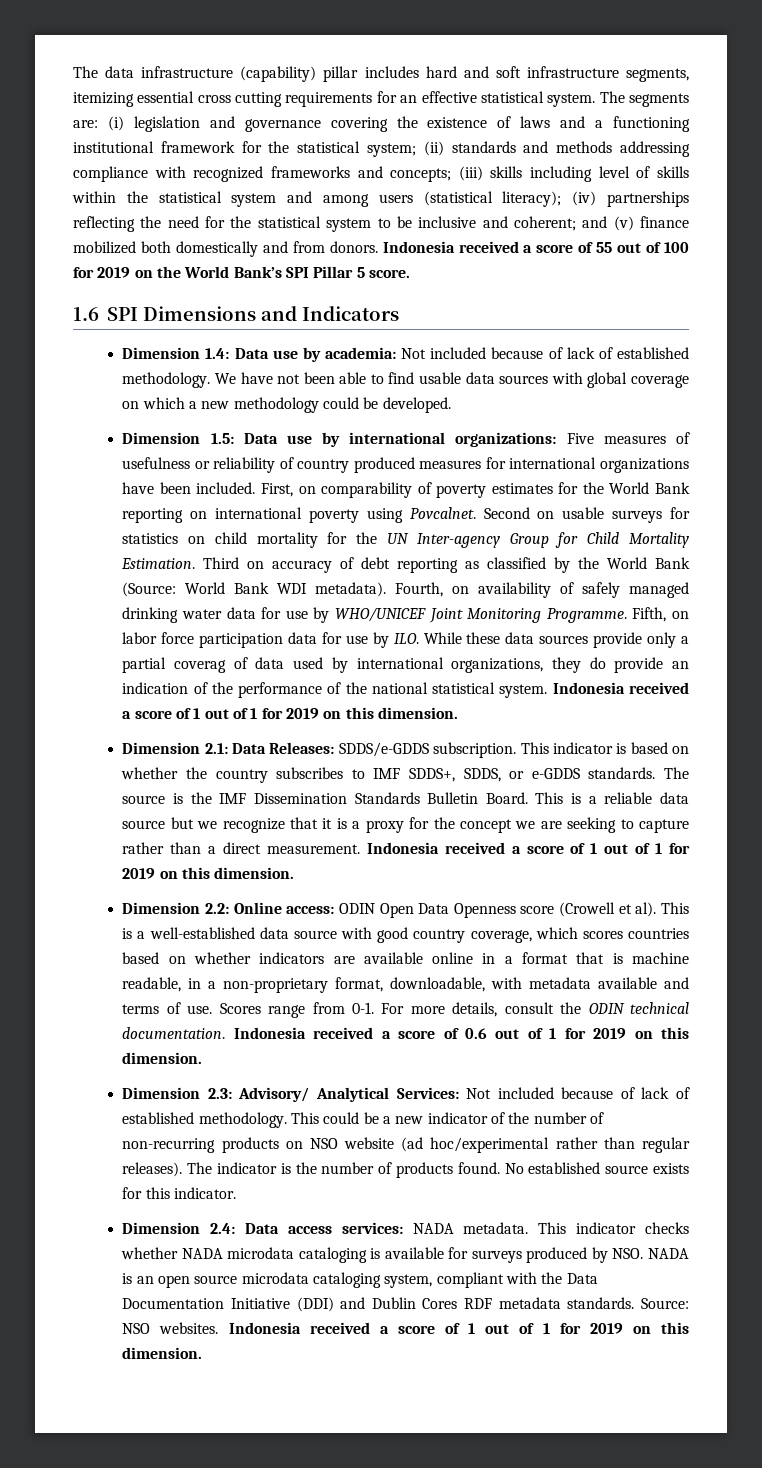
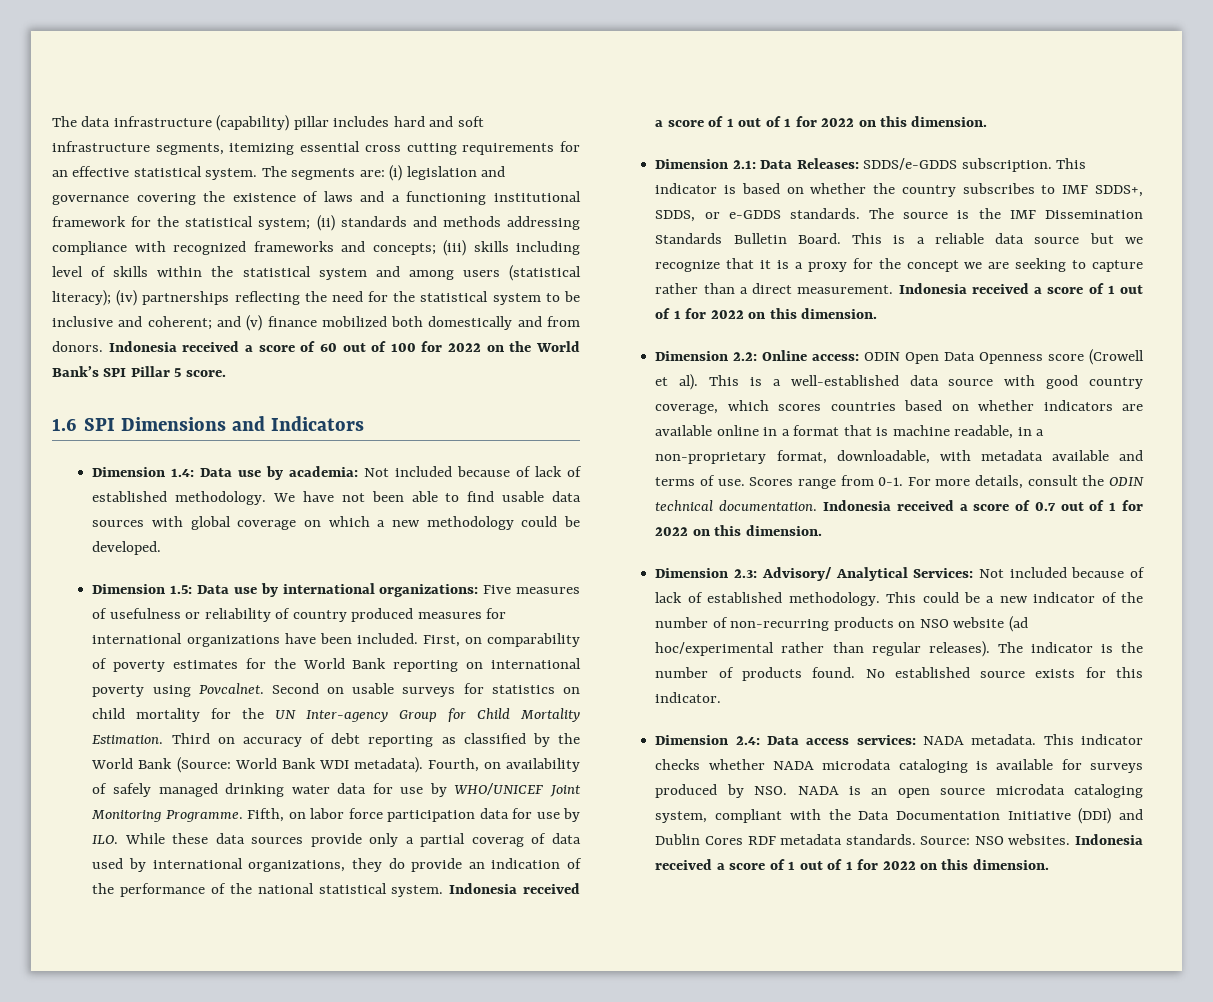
[596,242,613,253] 55 -> [319,343,337,352] 60
[97,267,131,278] 2019 -> [448,343,482,352] 2022
[285,708,319,719] 2019 -> [821,118,855,127] 2022
[122,868,156,879] 2019 -> [710,310,744,319] 2022
[464,1028,627,1039] 0.6 out of 1 for 2019 -> [1034,500,1143,511] [655,527,689,536] 0.7 out of 1 for 2022
[589,1323,623,1334] 2019 -> [882,861,916,870] 2022

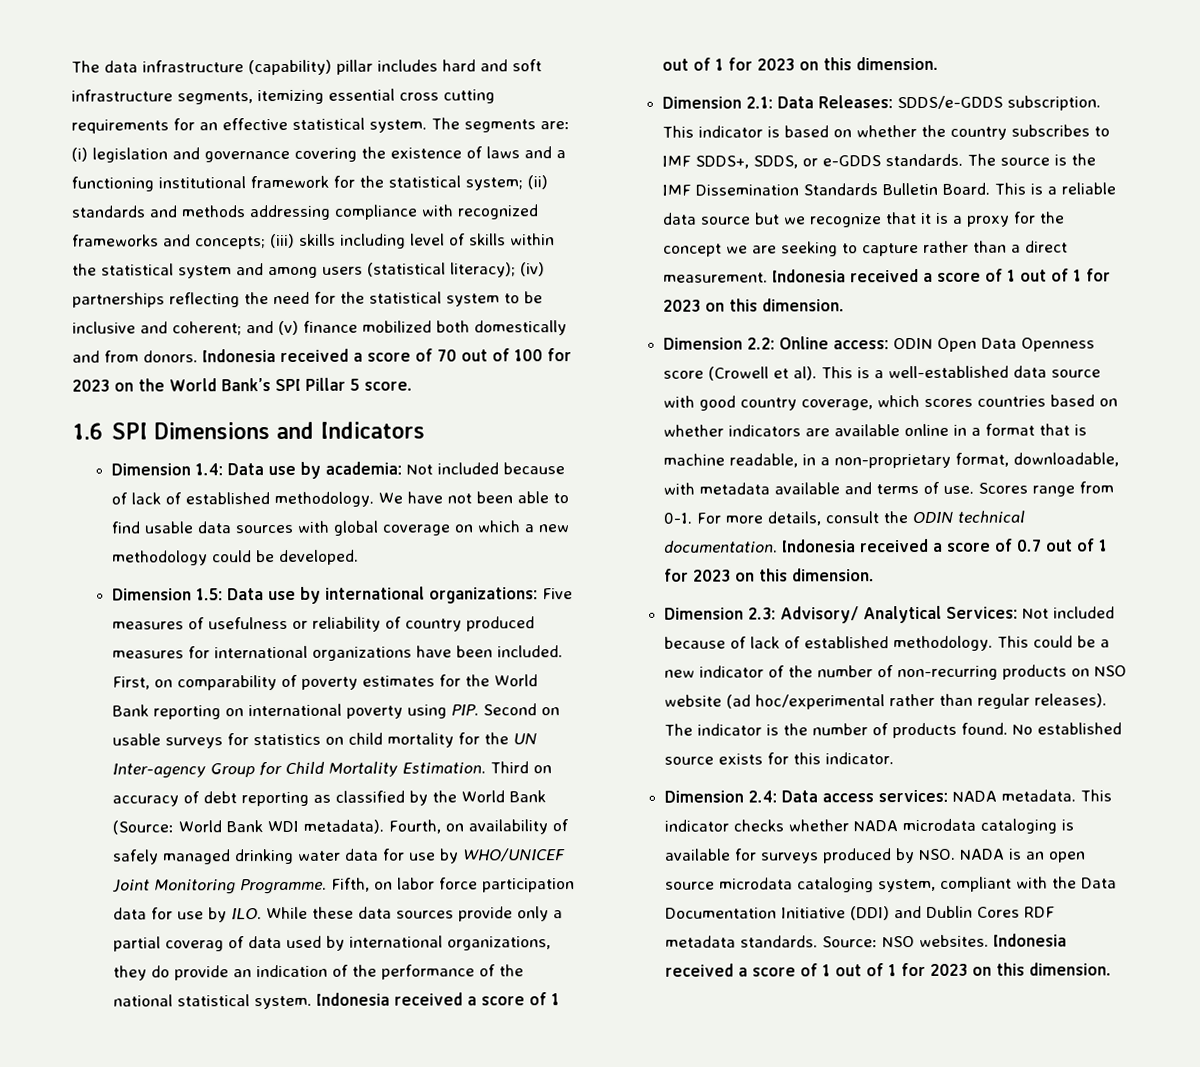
[319,343,337,352] 60 -> [437,349,457,362] 70
[448,343,482,352] 2022 -> [72,379,110,392] 2023
[198,683,264,694] Povcalnet. -> [451,704,480,716] PIP.
[821,118,855,127] 2022 -> [757,58,796,71] 2023
[710,310,744,319] 2022 -> [663,299,702,312] 2023
[655,527,689,536] 2022 -> [693,569,732,582] 2023
[882,861,916,870] 2022 -> [930,963,969,976] 2023

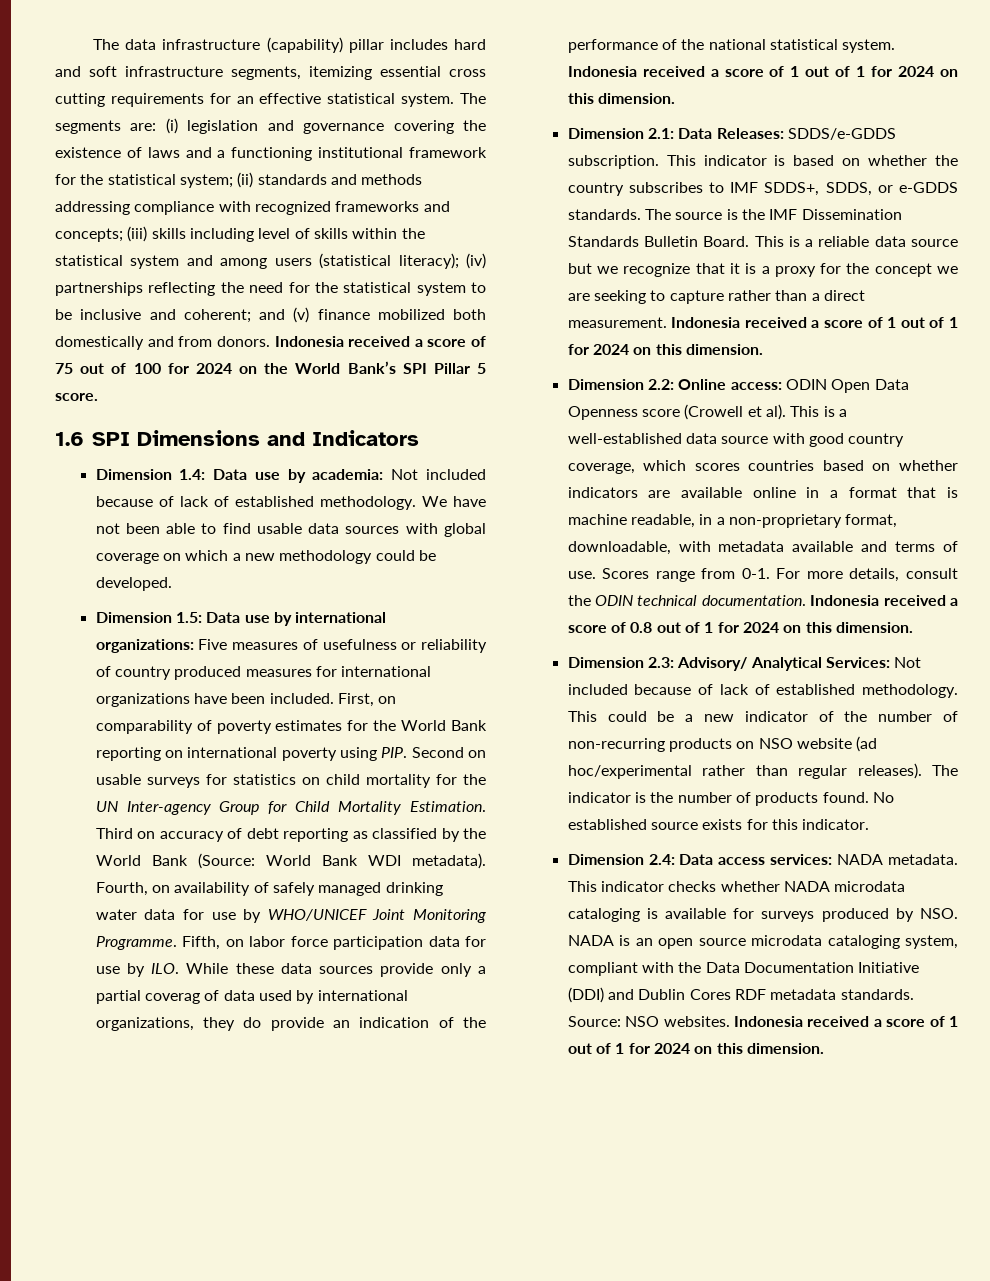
[437,349,457,362] 70 -> [55,363,73,374] 75
[72,379,110,392] 2023 -> [195,363,232,374] 2024
[757,58,796,71] 2023 -> [898,66,935,77] 2024
[663,299,702,312] 2023 -> [593,344,630,355] 2024
[1017,538,1109,552] [664,568,732,582] 0.7 out of 1 for 2023 -> [630,622,779,633] 0.8 out of 1 for 2024
[930,963,969,976] 2023 -> [653,1043,690,1054] 2024

